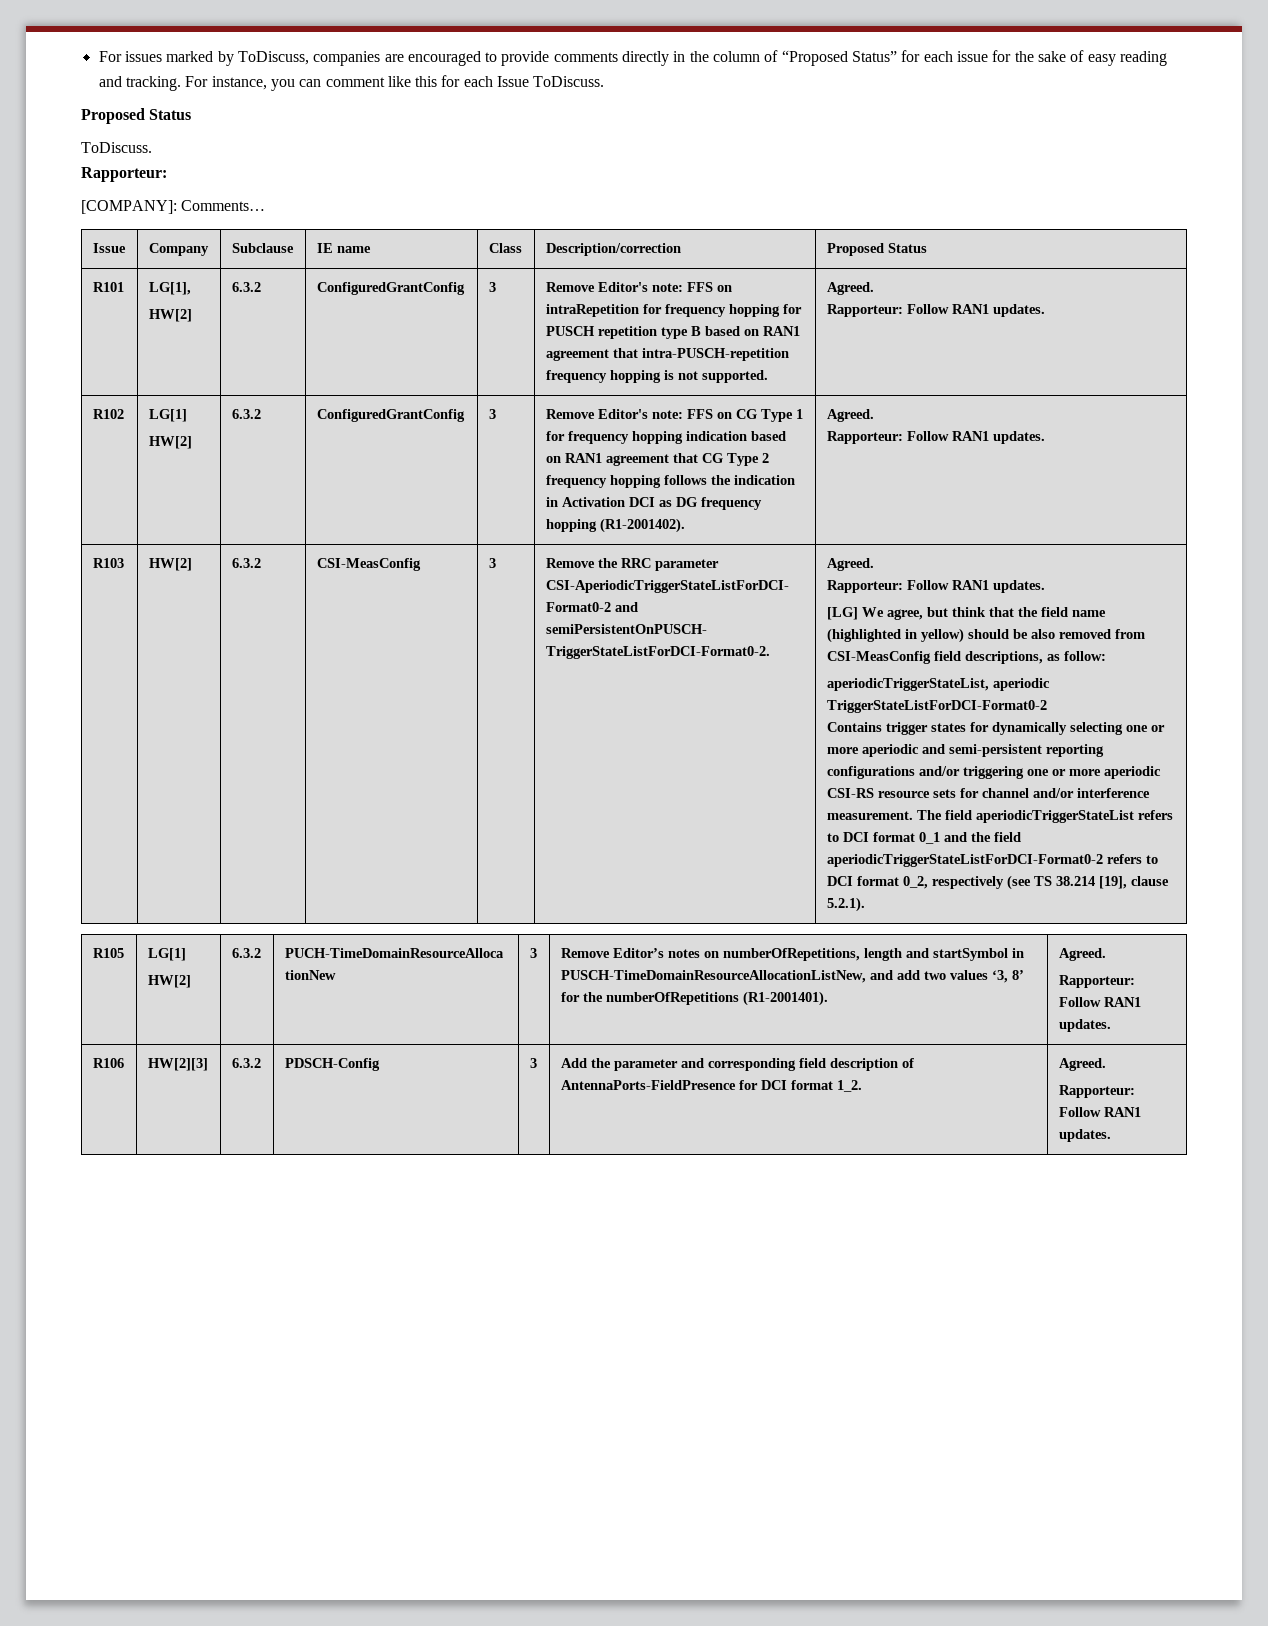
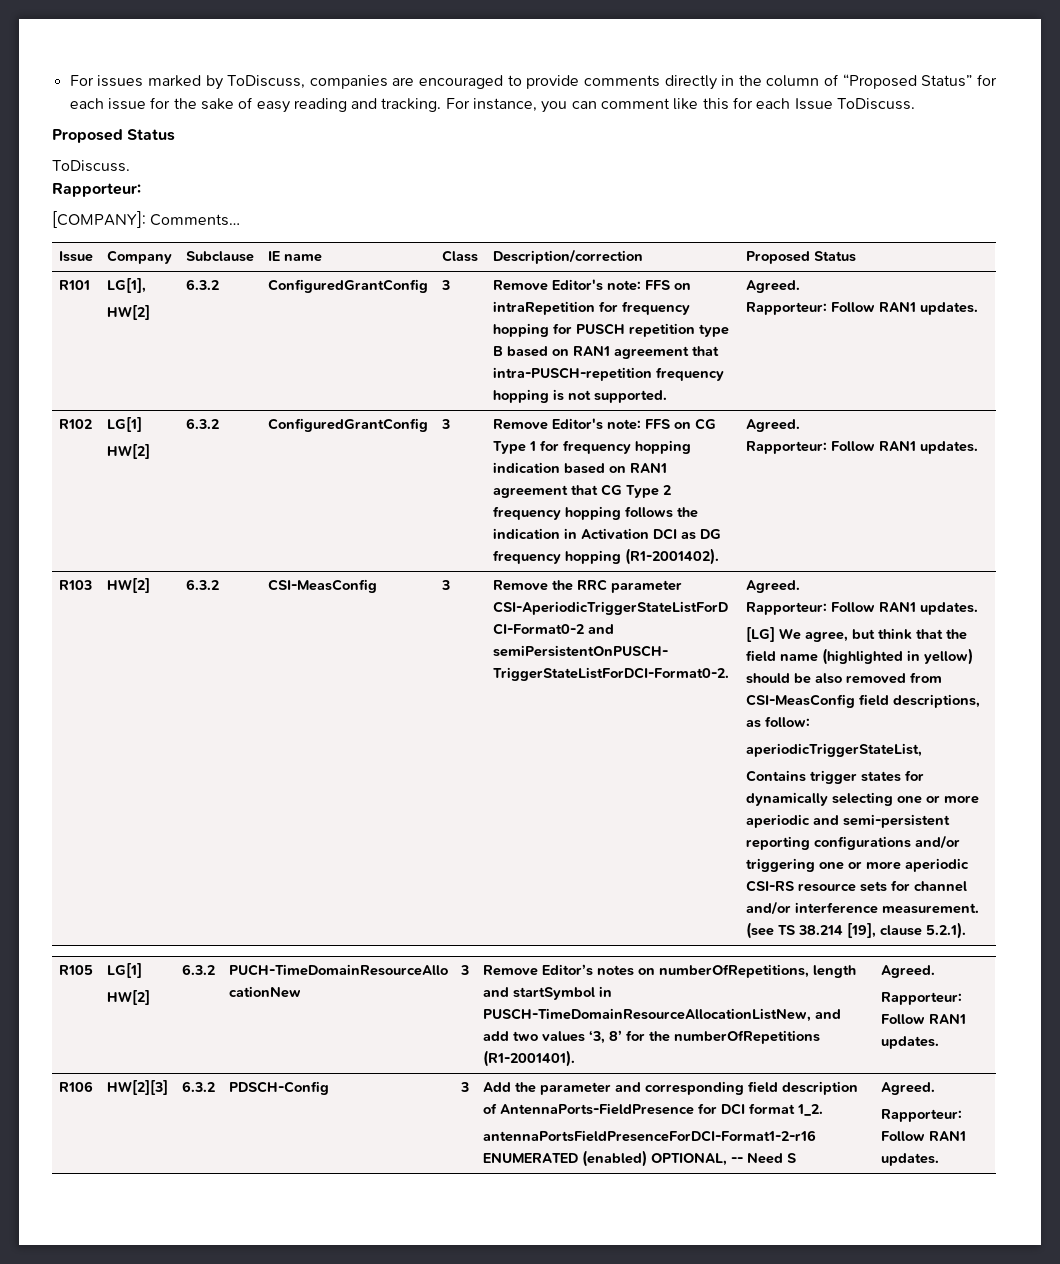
[992,678,1050,691] [826,700,1047,713] aperiodic TriggerStateListForDCI-Format0-2 -> (922, 750) none
[916,810,1173,823] [826,832,1021,844] [826,854,1158,867] [826,876,1004,889] The field aperiodicTriggerStateList refers to DCI format 0_1 and the field aperiodicTriggerStateListForDCI-Format0-2 refers to DCI format 0_2, respectively -> (979, 908) none
(862, 1086) none -> [482,1130,816,1142] [482,1150,796,1167] // antennaPortsFieldPresenceForDCI-Format1-2-r16 ENUMERATED (enabled) OPTIONAL, -- Need S

